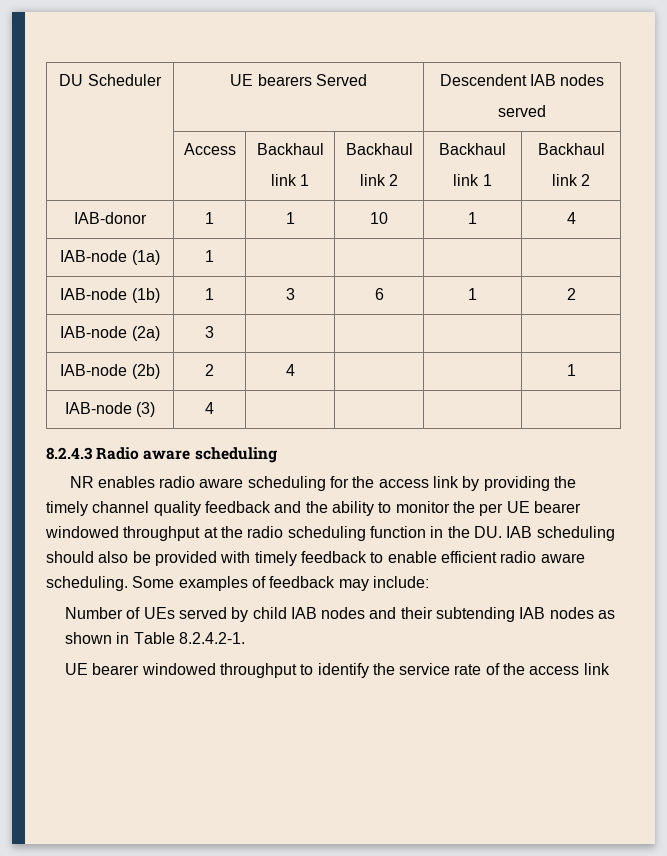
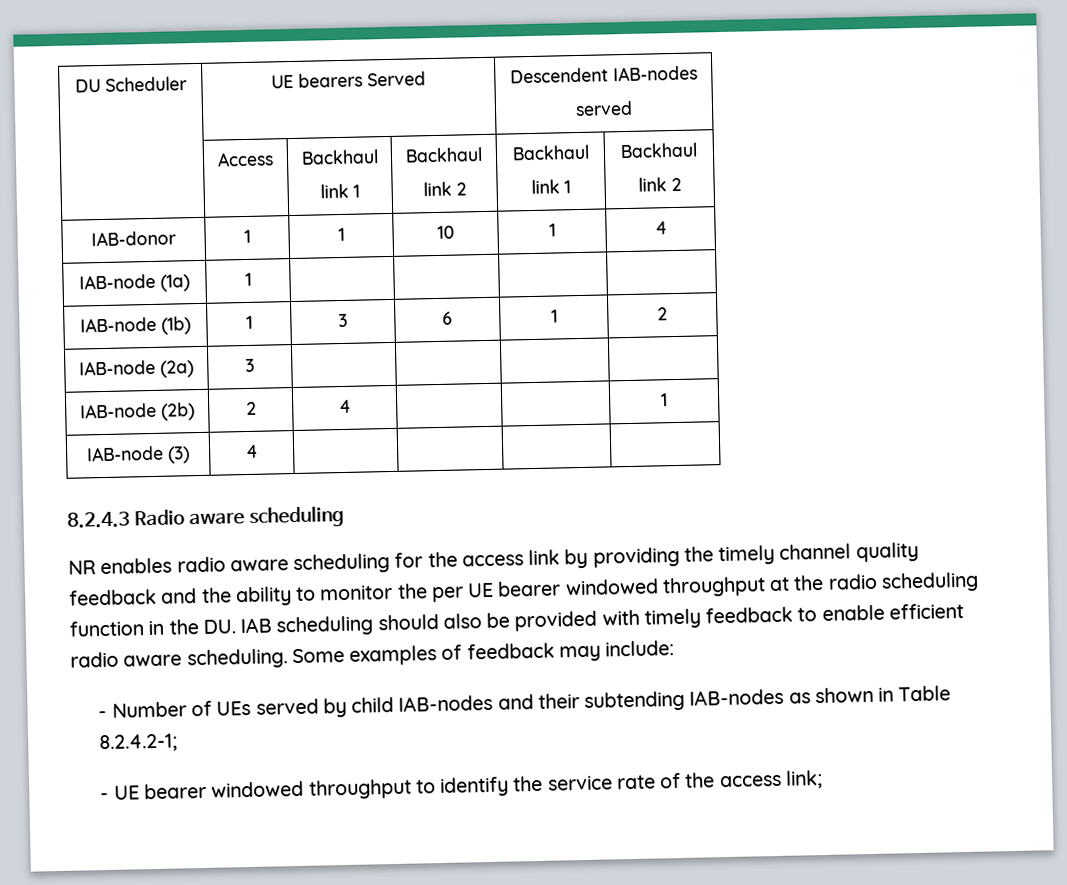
[530,74,605,86] IAB nodes -> [612,65,698,82] IAB-nodes
(429, 582) none -> [98,710,108,719] -
[290,607,366,619] IAB nodes -> [398,694,494,712] IAB-nodes
[519,607,594,619] IAB nodes -> [689,688,785,706] IAB-nodes
[178,632,245,644] 8.2.4.2-1. // -> [99,733,179,753] [100,792,110,801] 8.2.4.2-1; // -
[583,663,610,675] link -> [784,770,823,789] link;

